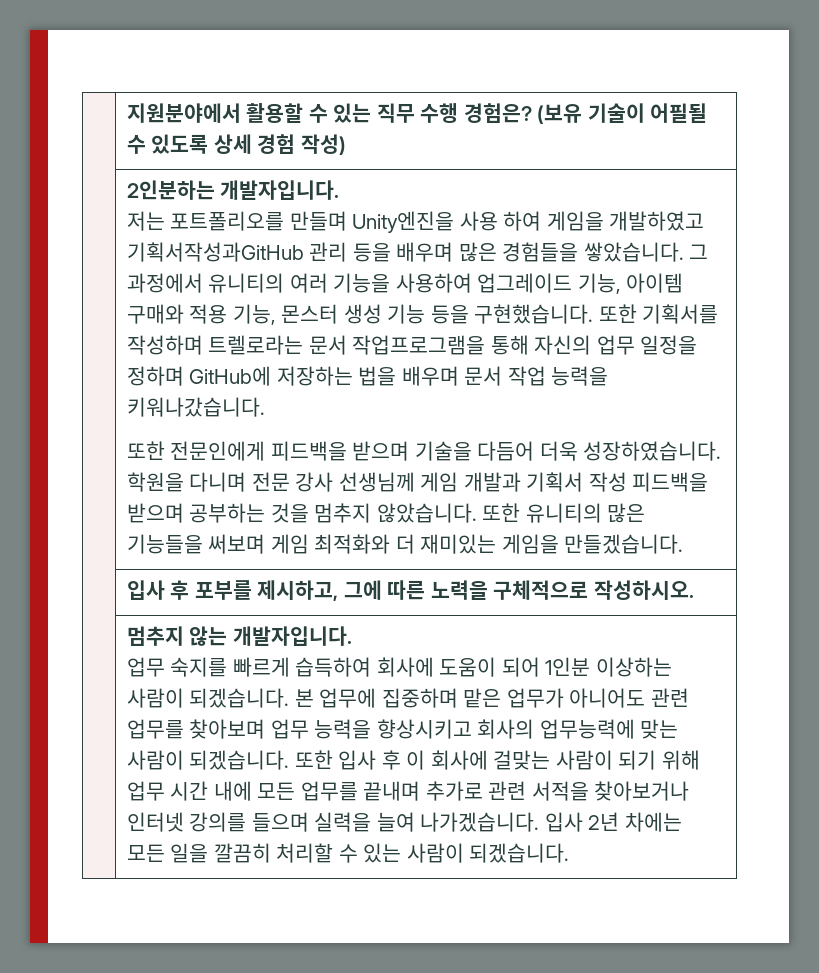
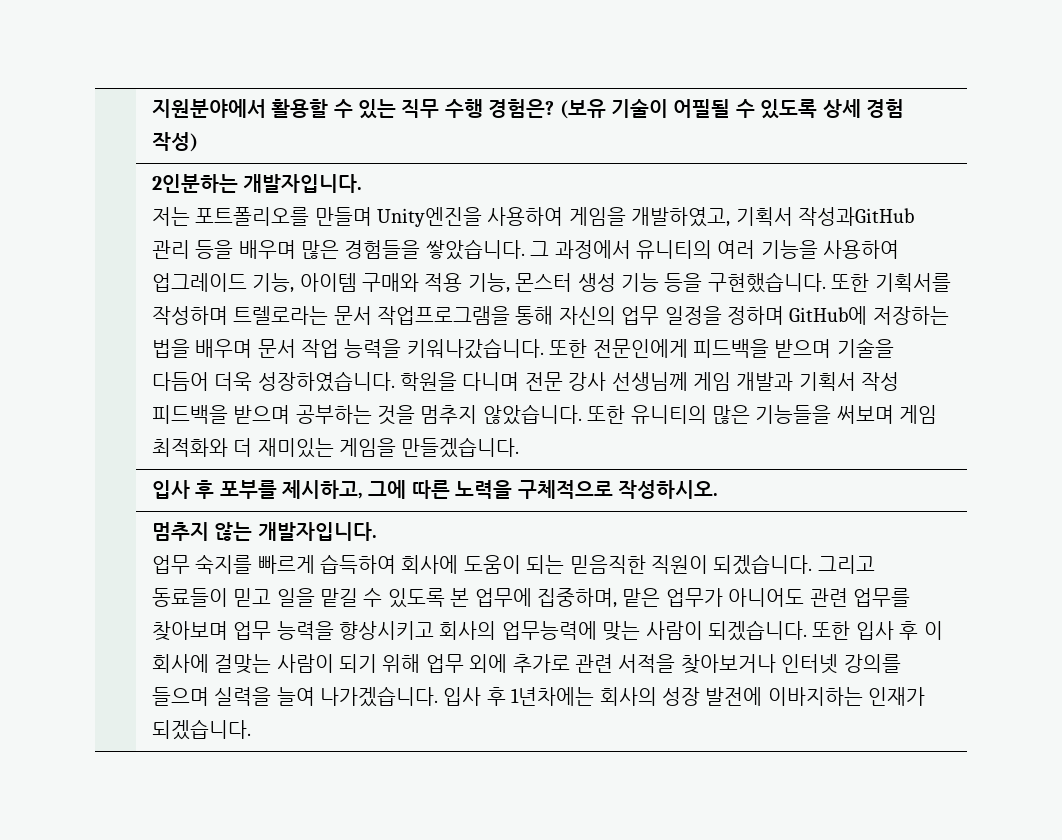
[459,211,705,231] [126,242,304,262] 사용 하여 게임을 개발하였고 기획서작성과GitHub -> [487,207,914,227] 사용하여 게임을 개발하였고, 기획서 작성과GitHub
(265, 407) // -> (544, 348) none
[501,657,672,677] [126,688,290,708] 되어 1인분 이상하는 사람이 되겠습니다. -> [526,554,875,575] [151,588,445,608] 되는 믿음직한 직원이 되겠습니다. 그리고 동료들이 믿고 일을 맡길 수 있도록
[381,688,458,708] 집중하며 -> [536,588,617,608] 집중하며,
[170,781,421,801] 시간 내에 모든 업무를 끝내며 -> [469,654,508,673] 외에
[588,812,682,832] [126,843,464,863] 2년 차에는 모든 일을 깔끔히 처리할 수 있는 사람이 -> [486,687,926,706] 후 1년차에는 회사의 성장 발전에 이바지하는 인재가

